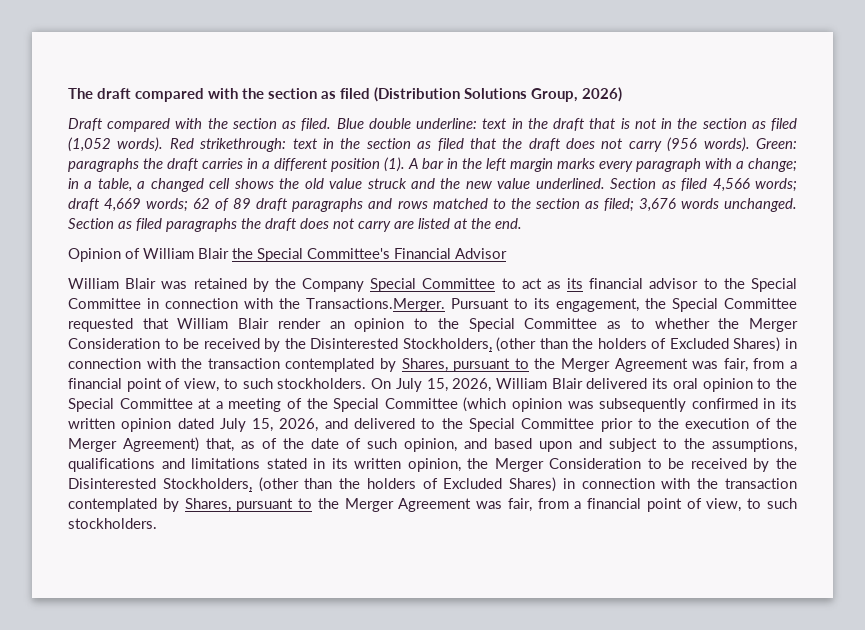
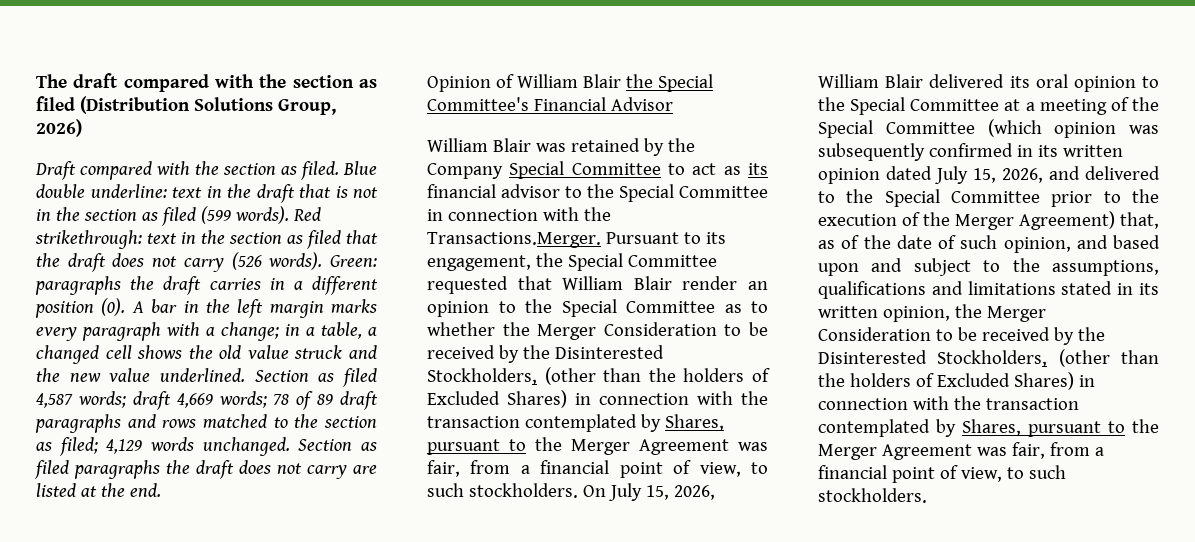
[68,137,111,152] (1,052 -> [200,206,231,224] (599
[667,137,698,152] (956 -> [231,252,262,270] (526
[384,157,405,172] (1). -> [101,298,126,316] (0).
[712,178,750,192] 4,566 -> [36,393,73,408] 4,587
[193,198,211,209] 62 -> [273,394,290,405] 78
[638,198,676,212] 3,676 -> [106,439,143,454] 4,129

